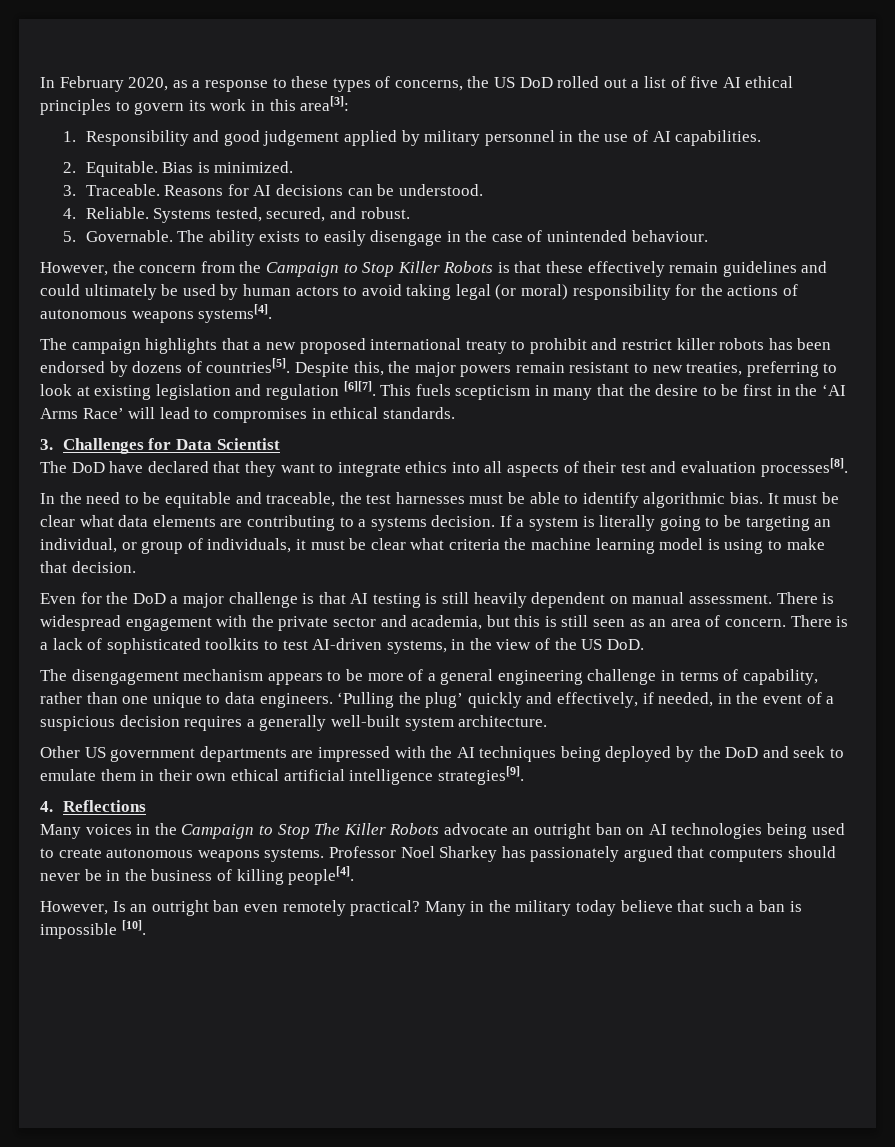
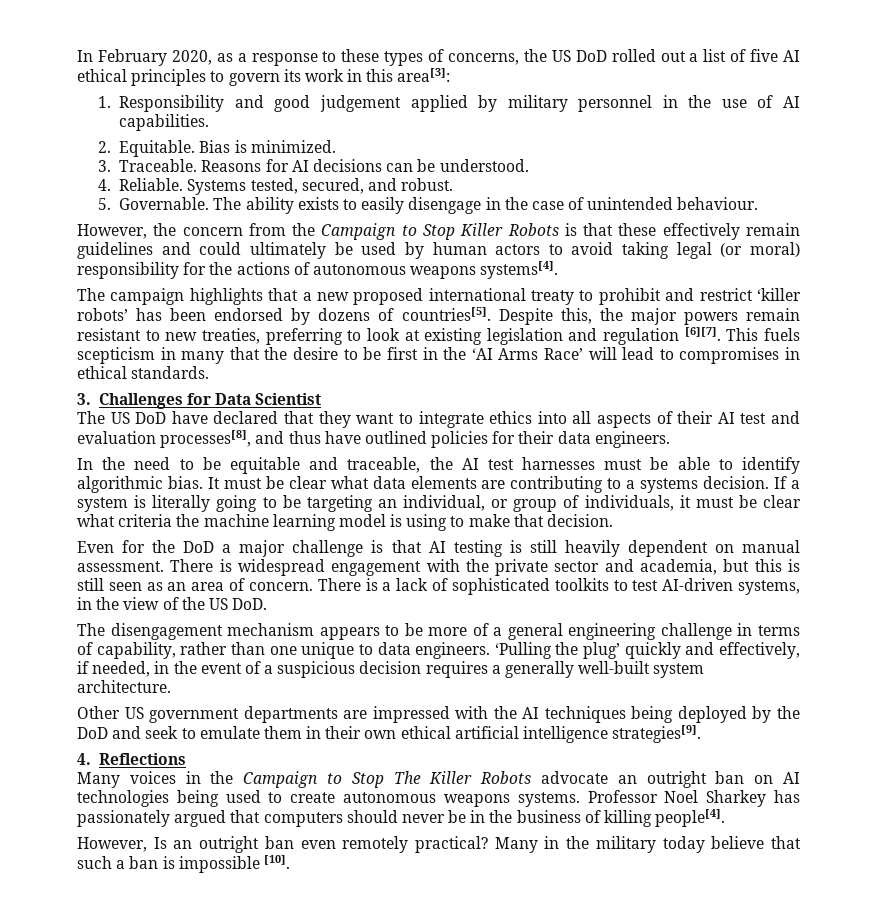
[676,338,765,350] killer robots -> [756,288,801,301] [77,308,128,321] ‘killer robots’
(67, 467) none -> [110,412,130,424] US
(617, 467) none -> [717,412,735,424] AI
[760,458,848,477] processes[8]. -> [160,430,670,448] processes[8], and thus have outlined policies for their data engineers.
(362, 498) none -> [461,458,479,470] AI

